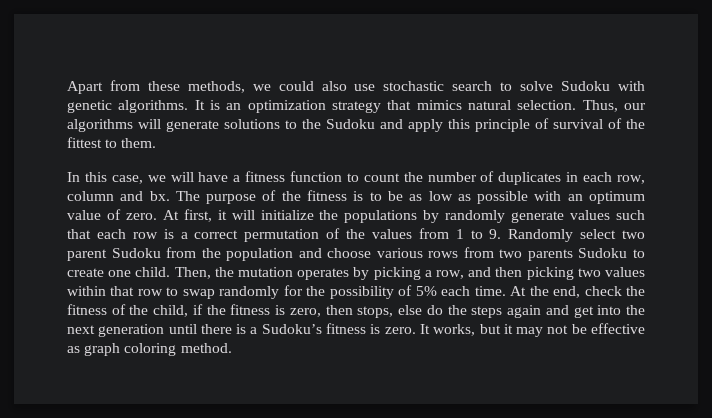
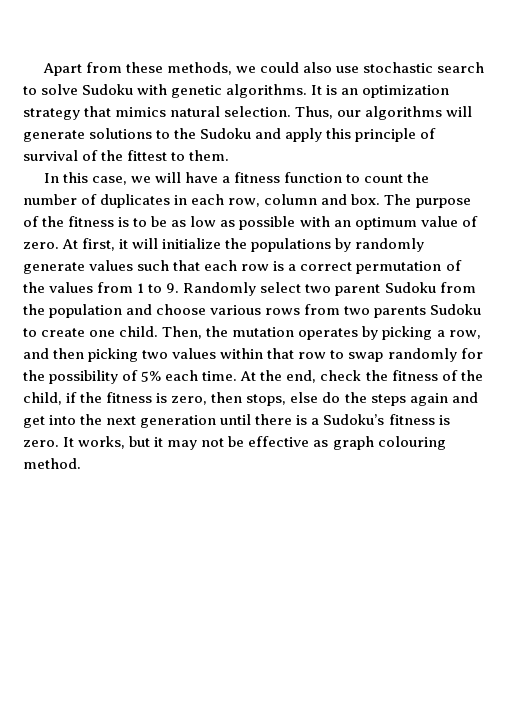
[149,191,170,201] bx. -> [351,194,381,205] box.
[124,343,177,356] coloring -> [377,436,446,450] colouring

